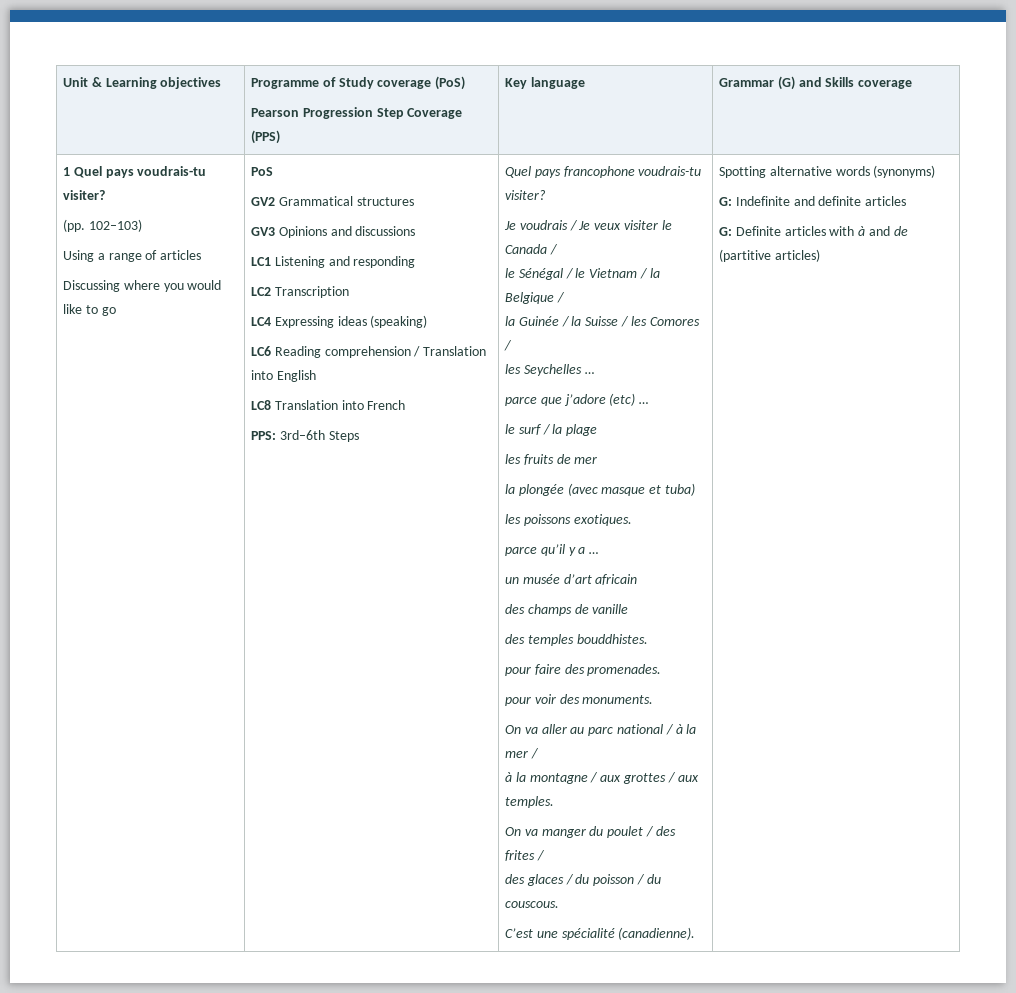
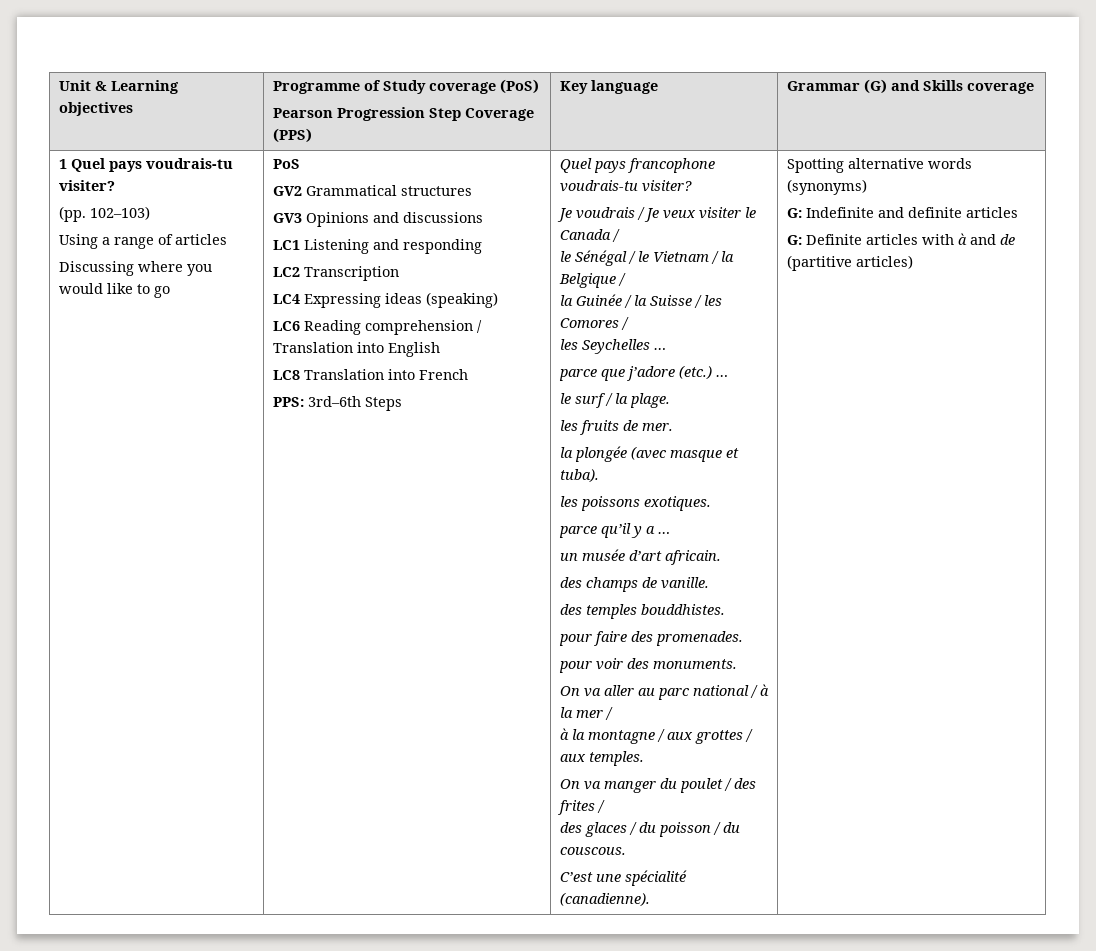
[609,393,636,406] (etc) -> [678,365,712,379] (etc.)
[566,424,598,436] plage -> [629,393,670,408] plage.
[574,456,598,464] mer -> [641,423,673,431] mer.
[664,483,695,496] tuba) -> [559,469,599,482] tuba).
[595,574,638,585] africain -> [664,550,721,565] africain.
[592,604,629,614] vanille -> [660,577,709,589] vanille.

